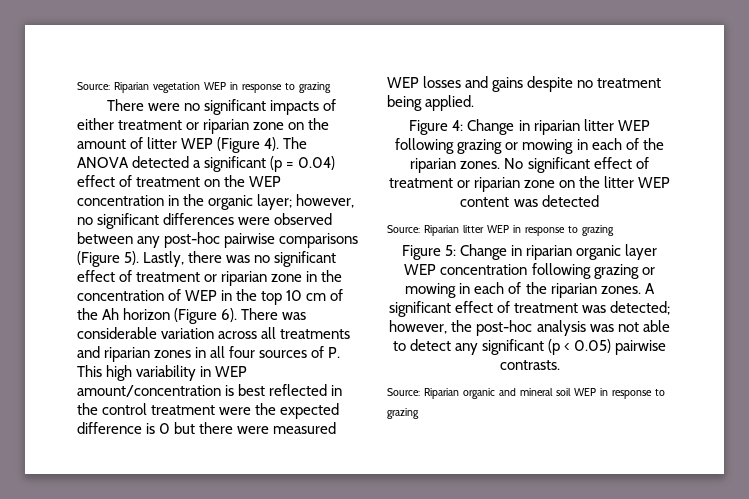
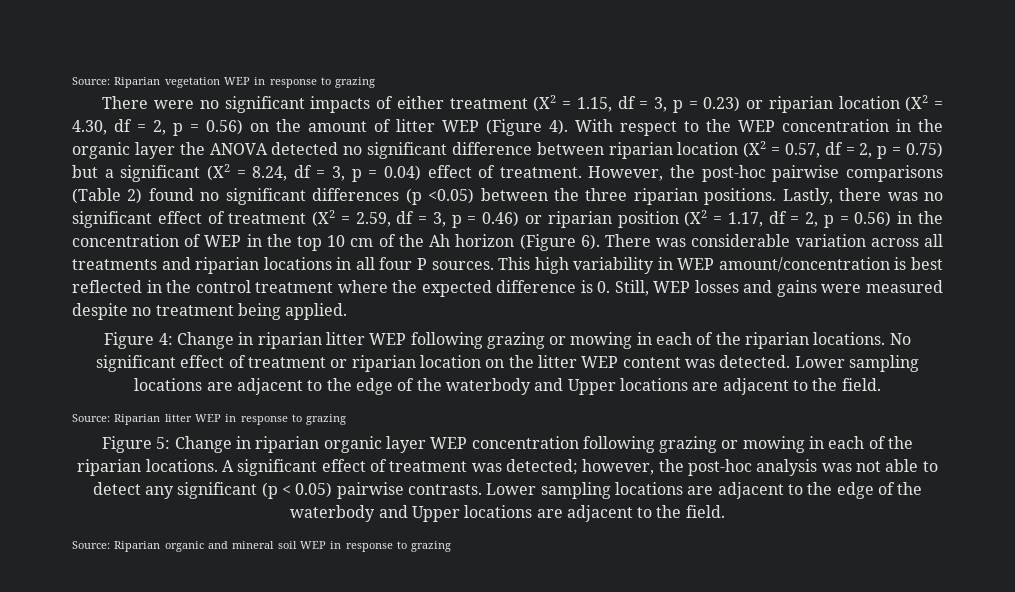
[186,119,285,134] or riparian zone -> [533,95,944,113] [72,119,243,136] (X2 = 1.15, df = 3, p = 0.23) or riparian location (X2 = 4.30, df = 2, p = 0.56)
[283,137,308,149] [77,156,336,172] [77,175,221,187] The ANOVA detected a significant (p = 0.04) effect of treatment on -> [575,119,699,136] With respect to
[257,194,355,210] [77,213,333,229] [77,232,359,248] [77,251,140,267] layer; however, no significant differences were observed between any post-hoc pairwise comparisons (Figure 5). -> [134,141,944,159] [72,164,944,182] [72,188,777,205] layer the ANOVA detected no significant difference between riparian location (X2 = 0.57, df = 2, p = 0.75) but a significant (X2 = 8.24, df = 3, p = 0.04) effect of treatment. However, the post-hoc pairwise comparisons (Table 2) found no significant differences (p <0.05) between the three riparian positions.
[204,271,303,286] or riparian zone -> [312,210,892,228] (X2 = 2.59, df = 3, p = 0.46) or riparian position (X2 = 1.17, df = 2, p = 0.56)
[154,350,192,358] zones -> [263,257,332,270] locations
[259,346,341,358] sources of P. -> [416,258,494,270] P sources.
[219,407,252,415] were -> [337,280,388,293] where
[159,422,337,434] 0 but there were measured -> [597,280,649,296] 0. Still,
(524, 84) none -> [821,280,943,293] were measured
[460,161,501,169] zones. -> [813,332,886,345] locations.
[523,180,555,188] zone -> [420,355,482,368] location
[541,195,599,207] detected -> [719,355,919,372] [134,378,881,395] detected. Lower sampling locations are adjacent to the edge of the waterbody and Upper locations are adjacent to the field.
[600,286,641,294] zones. -> [145,459,218,472] locations.
(560, 365) none -> [486,482,923,499] [290,505,725,522] Lower sampling locations are adjacent to the edge of the waterbody and Upper locations are adjacent to the field.

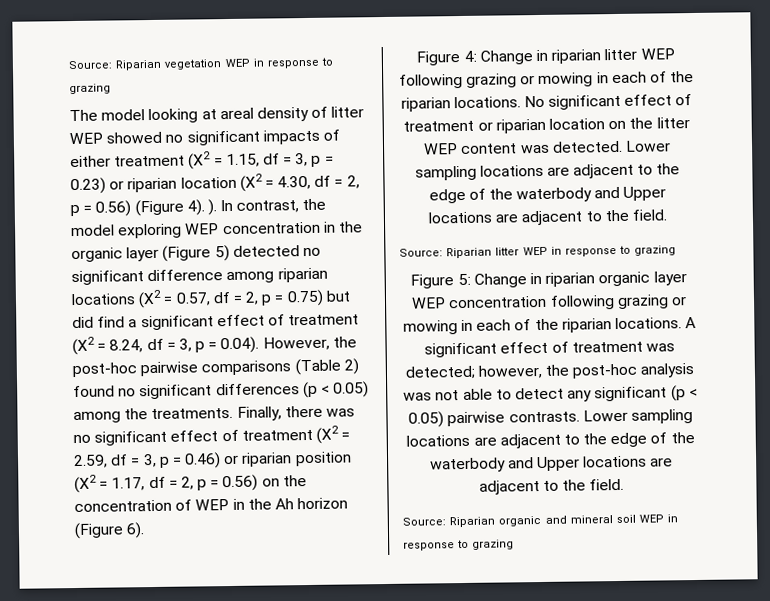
[102,96,195,109] There were -> [69,106,365,124] [69,131,163,145] The model looking at areal density of litter WEP showed
[250,119,731,136] on the amount of litter WEP (Figure 4). With respect to the -> [134,198,327,217] [70,223,183,239] (Figure 4). ). In contrast, the model exploring
[179,142,268,155] the ANOVA -> [162,245,230,262] (Figure 5)
[536,142,739,159] between riparian location -> [226,267,328,284] [71,293,136,306] among riparian locations
[104,165,201,182] a significant -> [72,314,360,331] did find a significant effect of treatment
[383,165,582,181] 0.04) effect of treatment. -> [220,336,260,354] 0.04).
[428,188,833,205] <0.05) between the three riparian positions. Lastly, -> [320,381,370,398] [73,406,282,424] < 0.05) among the treatments. Finally,
[897,211,913,224] in -> [261,478,280,487] on
[297,234,424,251] top 10 cm of the -> (272, 504) none
[604,234,944,247] [72,257,943,274] [72,280,943,297] [72,303,348,320] There was considerable variation across all treatments and riparian locations in all four P sources. This high variability in WEP amount/concentration is best reflected in the control treatment where the expected difference is 0. Still, WEP losses and gains were measured despite no treatment being applied. -> (146, 530) none

